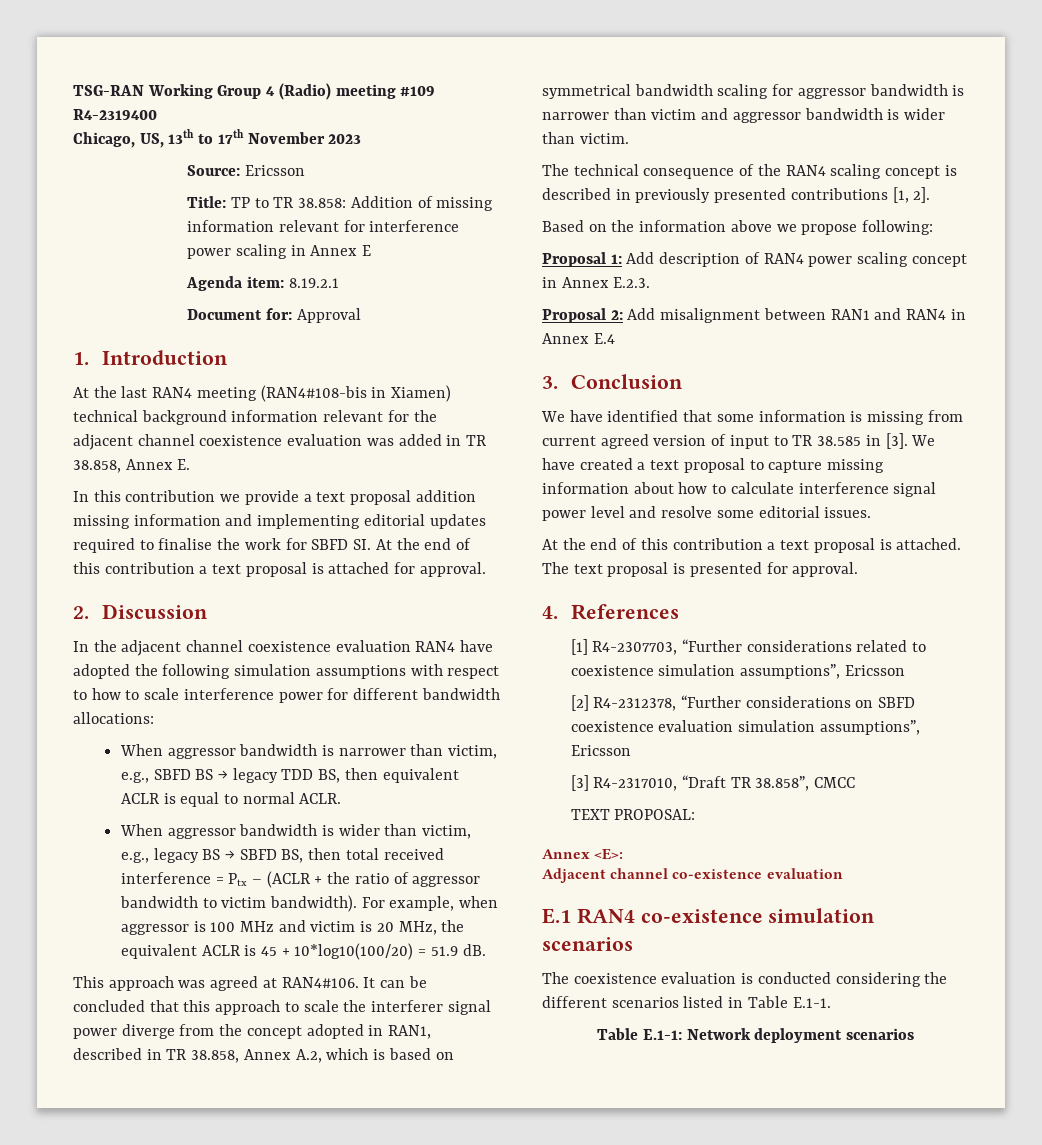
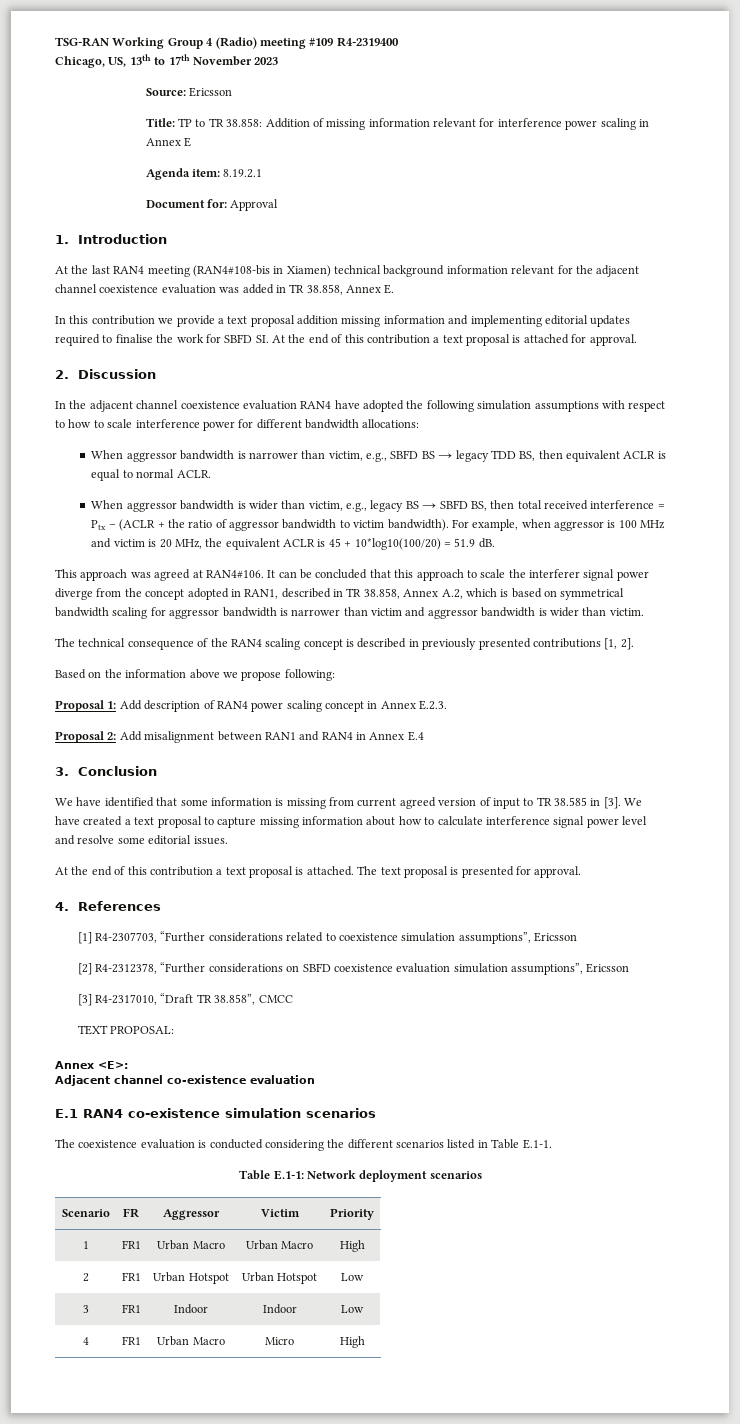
(914, 1034) none -> [61,1209,110,1217] [123,1208,139,1218] [163,1209,220,1220] [260,1209,300,1217] [330,1208,374,1220] [82,1241,89,1249] [121,1240,141,1249] [157,1240,225,1250] [245,1240,314,1250] [339,1240,365,1252] [82,1273,89,1282] [121,1272,141,1281] [153,1272,229,1284] [241,1272,318,1284] [341,1273,364,1281] [82,1305,89,1313] [121,1304,141,1313] [174,1304,208,1314] [262,1304,297,1314] [341,1305,364,1313] [82,1337,89,1345] [121,1336,141,1345] [157,1336,225,1346] [265,1337,294,1345] [339,1336,365,1348] // Scenario | FR | Aggressor | Victim | Priority // 1 | FR1 | Urban Macro | Urban Macro | High // 2 | FR1 | Urban Hotspot | Urban Hotspot | Low // 3 | FR1 | Indoor | Indoor | Low // 4 | FR1 | Urban Macro | Micro | High

